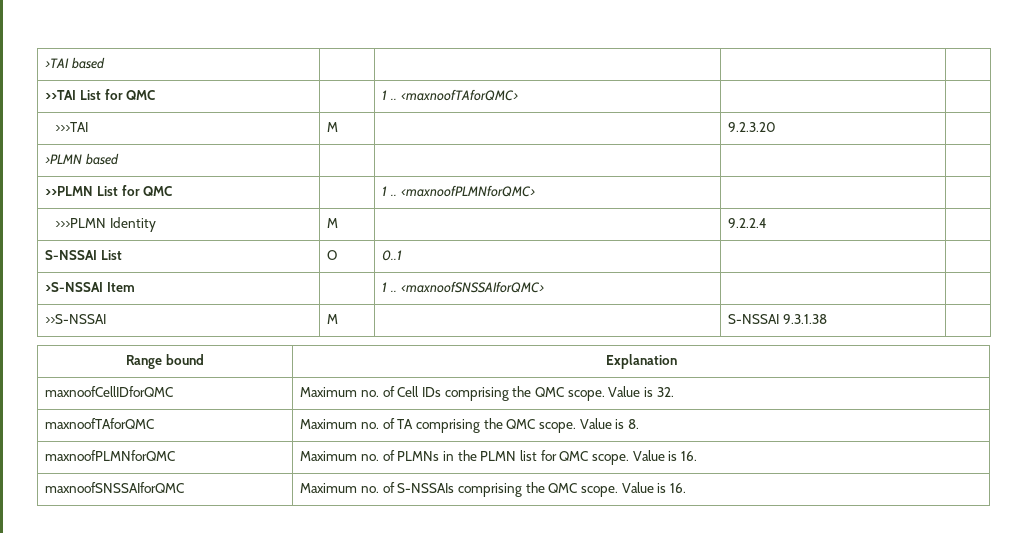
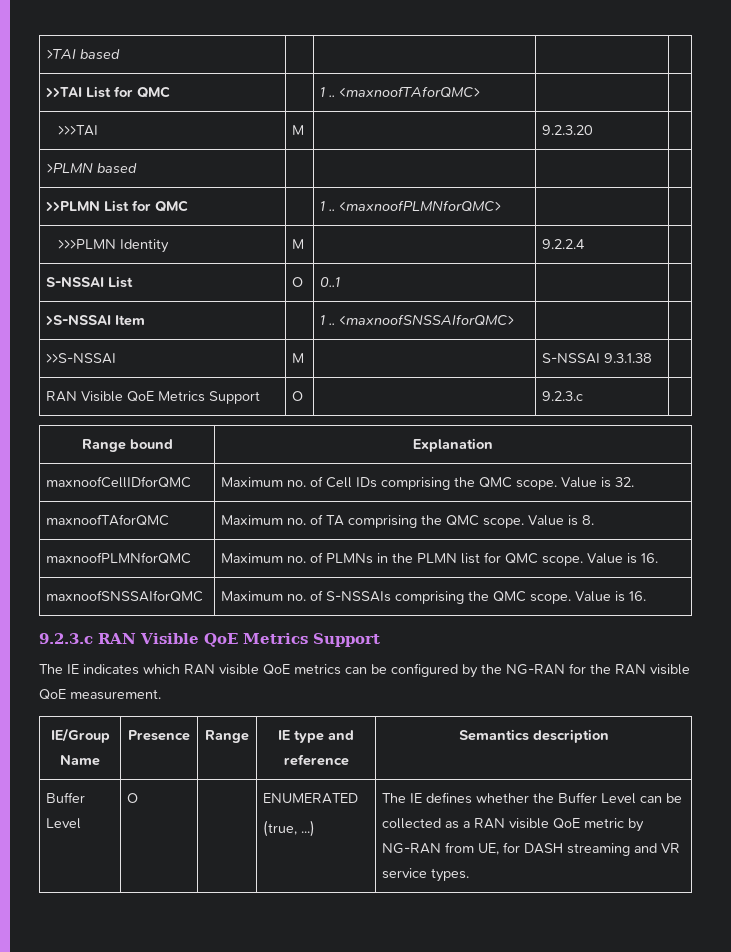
(828, 319) none -> [45,391,260,404] [291,391,303,401] [541,391,583,401] // RAN Visible QoE Metrics Support | O | | 9.2.3.c |
(686, 488) none -> [39,633,380,647] [39,663,690,678] [39,689,161,700] [50,728,110,743] [60,755,100,766] [128,730,190,741] [205,730,249,743] [278,730,354,743] [283,754,349,766] [458,729,609,743] [45,792,85,803] [45,818,81,829] [126,793,138,803] [262,793,358,804] [262,820,315,837] [381,792,682,804] [381,818,644,832] [381,842,680,856] [381,868,469,882] // 9.2.3.c RAN Visible QoE Metrics Support // The IE indicates which RAN visible QoE metrics can be configured by the NG-RAN for the RAN visible QoE measurement. // IE/Group Name | Presence | Range | IE type and reference | Semantics description // Buffer Level | O | | ENUMERATED // (true, ...) | The IE defines whether the Buffer Level can be collected as a RAN visible QoE metric by NG-RAN from UE, for DASH streaming and VR service types.

